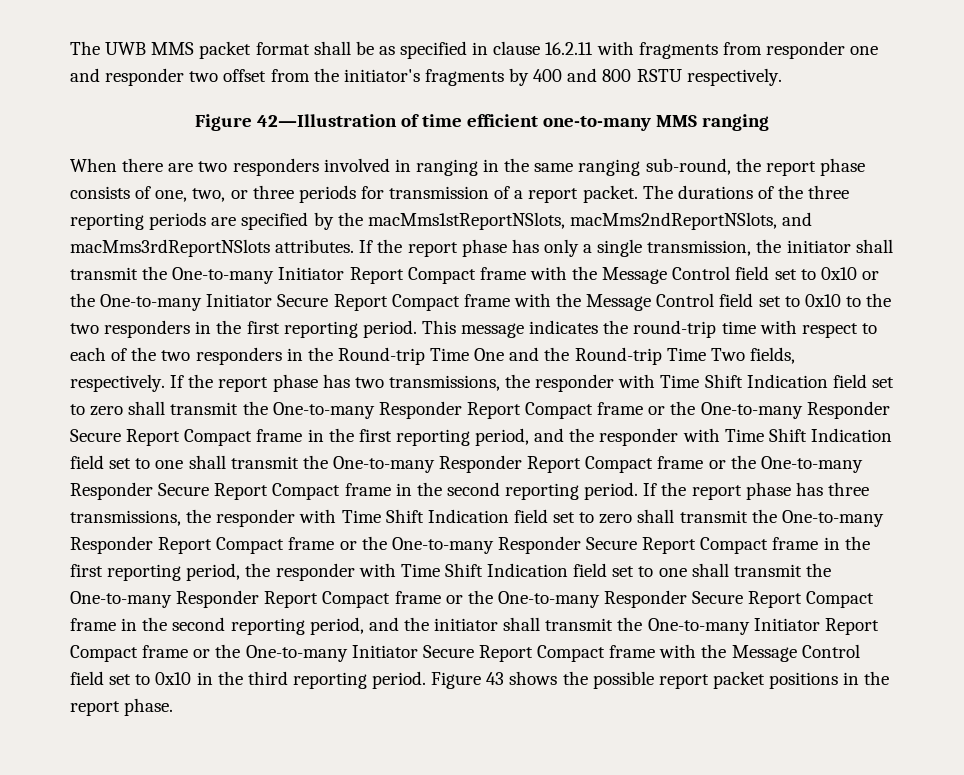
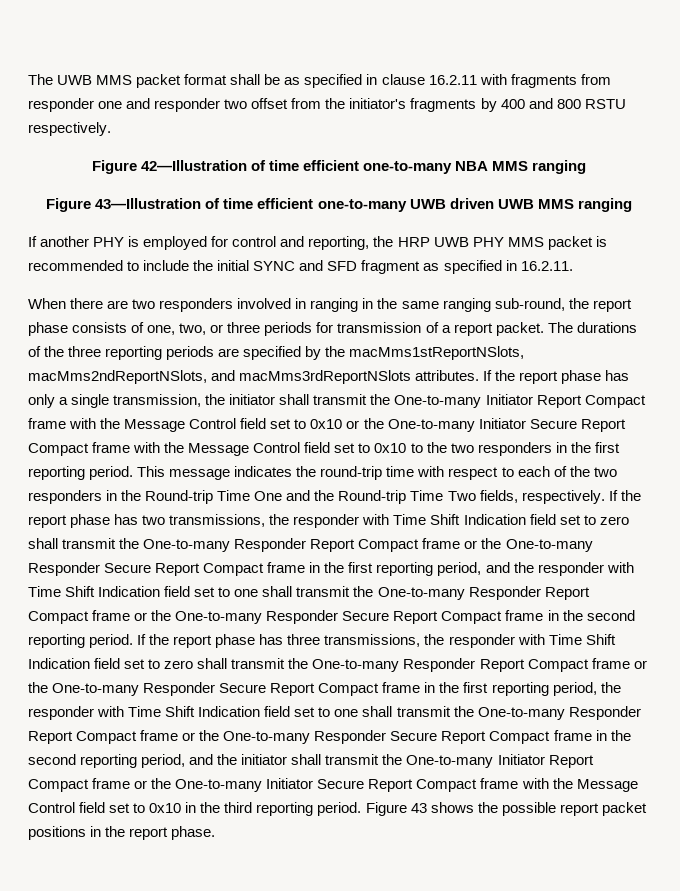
[656,114,770,131] MMS ranging -> [455,160,587,174] [46,198,632,212] [28,236,607,250] [28,260,573,274] NBA MMS ranging // Figure 43—Illustration of time efficient one-to-many UWB driven UWB MMS ranging // If another PHY is employed for control and reporting, the HRP UWB PHY MMS packet is recommended to include the initial SYNC and SFD fragment as specified in 16.2.11.

